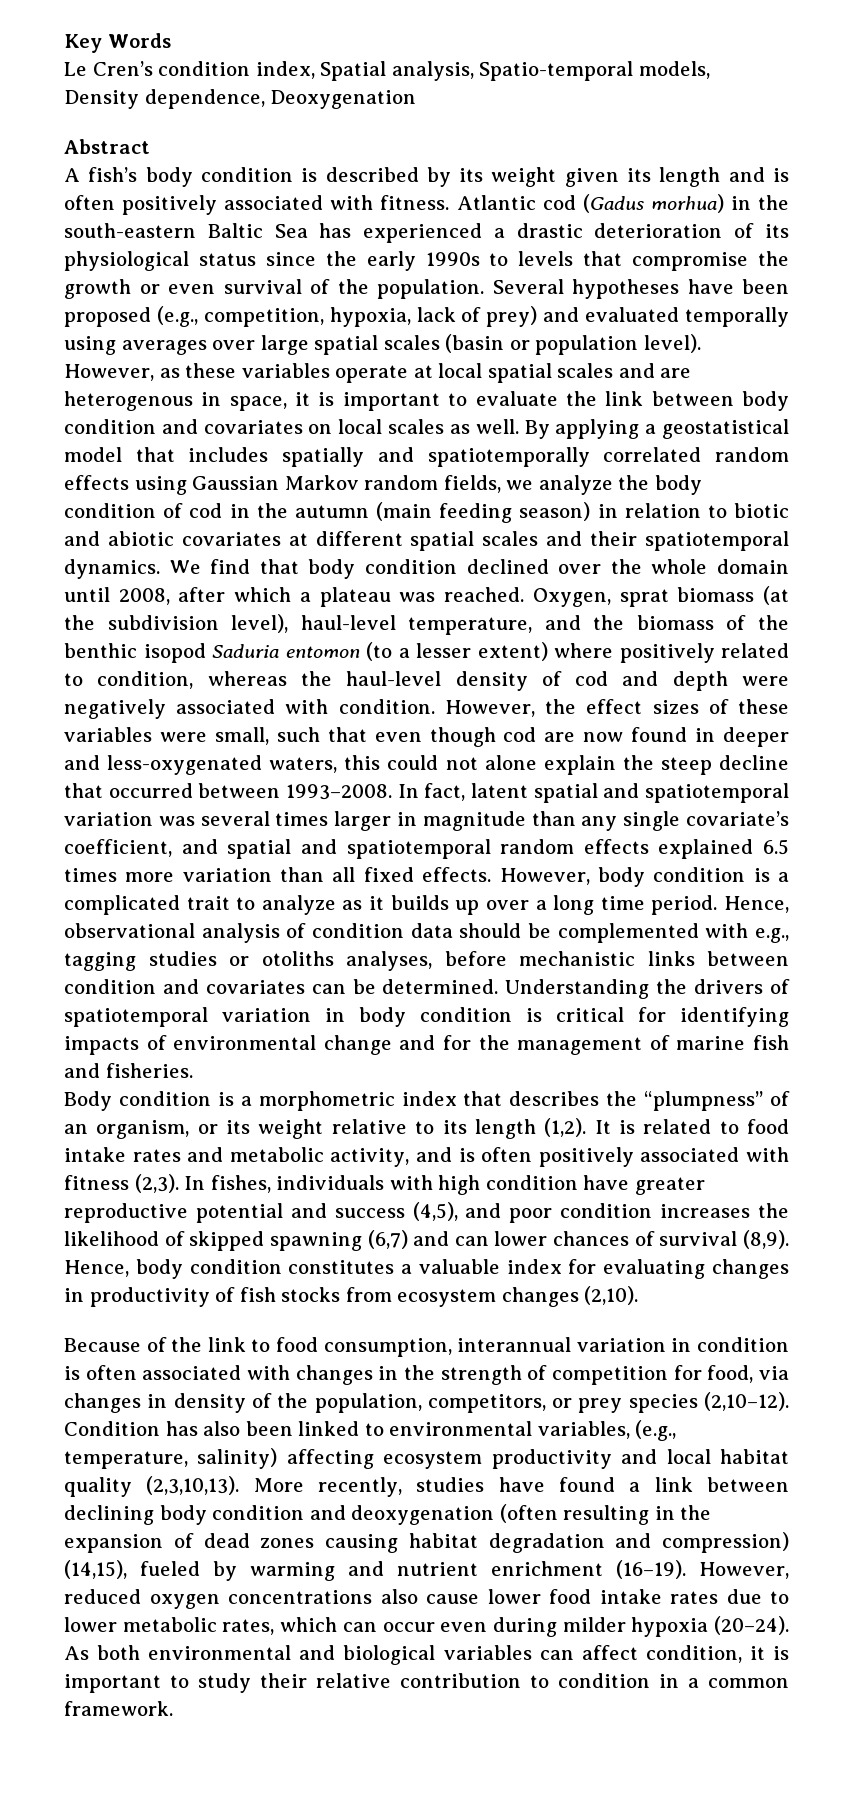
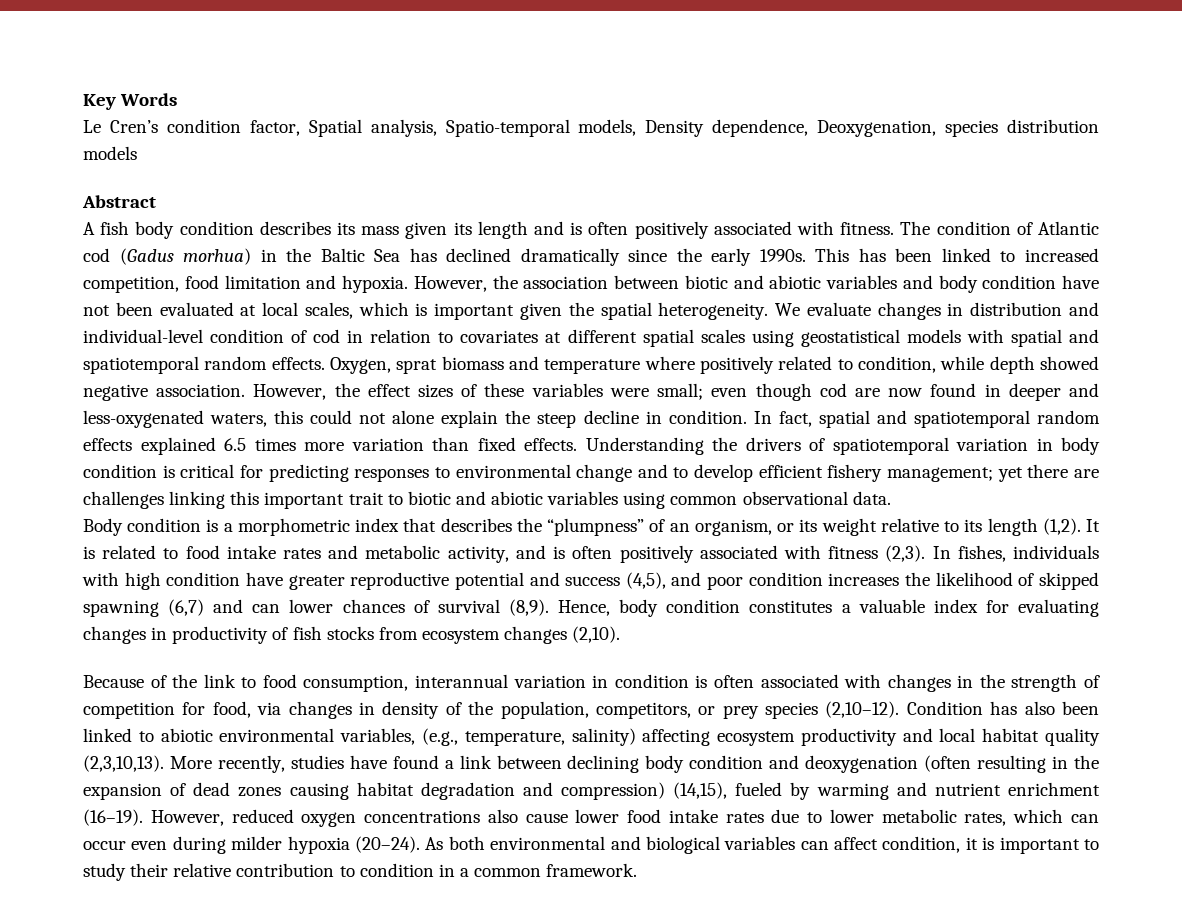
[255,61,315,79] index, -> [249,120,300,136] factor,
[270,90,417,109] Deoxygenation -> [817,119,1099,137] [83,146,137,160] Deoxygenation, species distribution models
[88,167,557,187] fish’s body condition is described by its weight -> [100,221,400,239] fish body condition describes its mass
(450, 202) none -> [900,221,1033,235] The condition of
[64,223,196,238] south-eastern -> (312, 255) none
[363,223,790,243] [64,251,789,271] [64,279,789,299] [64,306,790,327] [64,334,701,355] [64,363,692,383] [64,391,790,411] [64,419,789,439] [64,447,789,467] [64,475,702,495] [64,502,789,523] [64,531,174,546] experienced a drastic deterioration of its physiological status since the early 1990s to levels that compromise the growth or even survival of the population. Several hypotheses have been proposed (e.g., competition, hypoxia, lack of prey) and evaluated temporally using averages over large spatial scales (basin or population level). However, as these variables operate at local spatial scales and are heterogenous in space, it is important to evaluate the link between body condition and covariates on local scales as well. By applying a geostatistical model that includes spatially and spatiotemporally correlated random effects using Gaussian Markov random fields, we analyze the body condition of cod in the autumn (main feeding season) in relation to biotic and abiotic -> [446,248,1099,266] [83,275,1099,293] [83,302,1100,320] [83,329,454,343] declined dramatically since the early 1990s. This has been linked to increased competition, food limitation and hypoxia. However, the association between biotic and abiotic variables and body condition have not been evaluated at local scales, which is important given the spatial heterogeneity. We evaluate changes in distribution and individual-level condition of cod in relation to
[546,531,790,551] [64,559,789,579] [64,586,790,607] [64,614,789,635] [64,642,548,663] and their spatiotemporal dynamics. We find that body condition declined over the whole domain until 2008, after which a plateau was reached. Oxygen, sprat biomass (at the subdivision level), haul-level temperature, and the biomass of the benthic isopod Saduria entomon (to a lesser extent) -> [751,329,1099,347] [83,356,641,374] using geostatistical models with spatial and spatiotemporal random effects. Oxygen, sprat biomass and temperature
[207,671,789,691] [64,699,435,719] whereas the haul-level density of cod and depth were negatively associated with condition. -> [940,356,1100,374] [83,384,246,401] while depth showed negative association.
[214,727,367,745] small, such that -> [657,383,704,400] small;
[64,783,789,803] [64,811,789,831] [64,839,218,857] that occurred between 1993–2008. In fact, latent spatial and spatiotemporal variation was several times larger in magnitude than any single covariate’s coefficient, and -> [645,410,812,427] in condition. In fact,
[332,867,356,882] all -> (469, 444) none
[499,867,790,887] [64,895,790,915] [64,923,789,943] [64,951,789,971] [64,979,499,994] However, body condition is a complicated trait to analyze as it builds up over a long time period. Hence, observational analysis of condition data should be complemented with e.g., tagging studies or otoliths analyses, before mechanistic links between condition and covariates can be determined. -> (577, 444) none
[680,1007,789,1027] [64,1035,790,1055] [64,1063,193,1078] identifying impacts of environmental change and for the management of marine fish and fisheries. -> [268,464,1099,482] [83,491,891,509] predicting responses to environmental change and to develop efficient fishery management; yet there are challenges linking this important trait to biotic and abiotic variables using common observational data.
(384, 1429) none -> [160,728,213,742] abiotic

